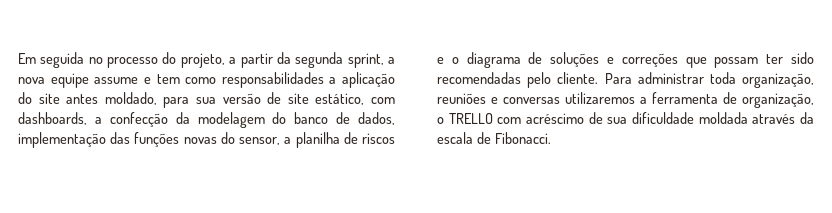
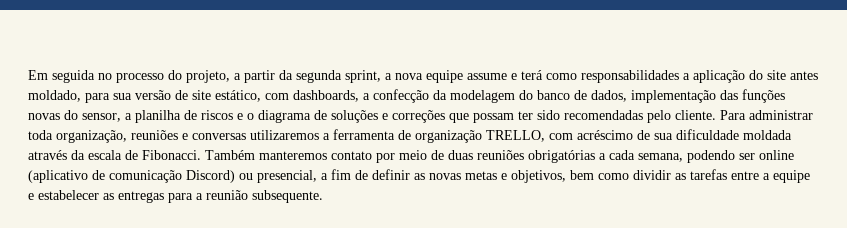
[156,74,180,84] tem -> [521,70,543,80] terá
[742,93,814,108] [437,113,493,124] organização, o TRELLO -> [415,130,545,143] organização TRELLO,
(551, 138) none -> [205,150,794,163] [28,169,810,183] [28,190,323,203] Também manteremos contato por meio de duas reuniões obrigatórias a cada semana, podendo ser online (aplicativo de comunicação Discord) ou presencial, a fim de definir as novas metas e objetivos, bem como dividir as tarefas entre a equipe e estabelecer as entregas para a reunião subsequente.

